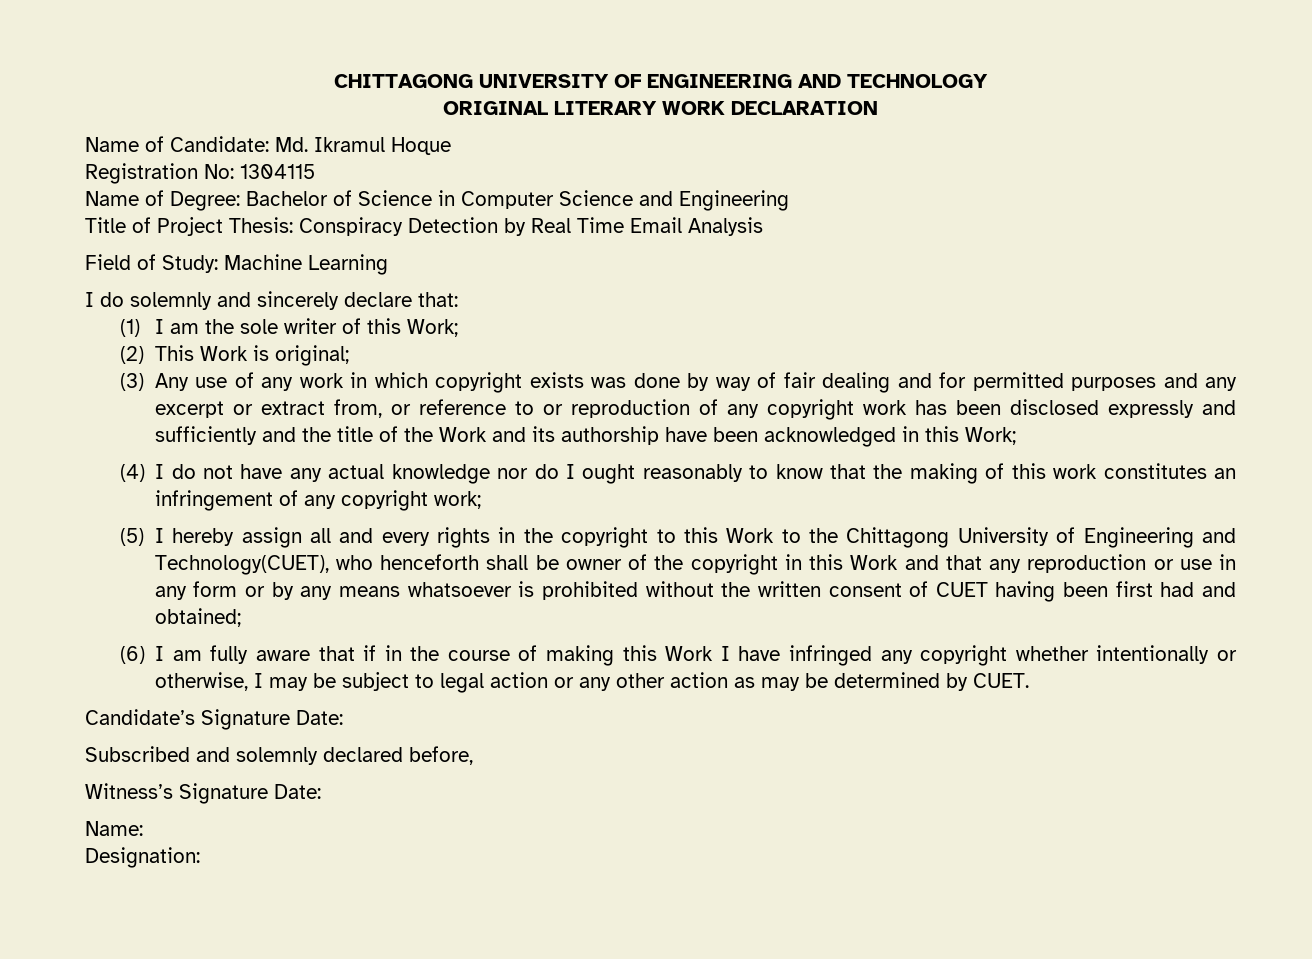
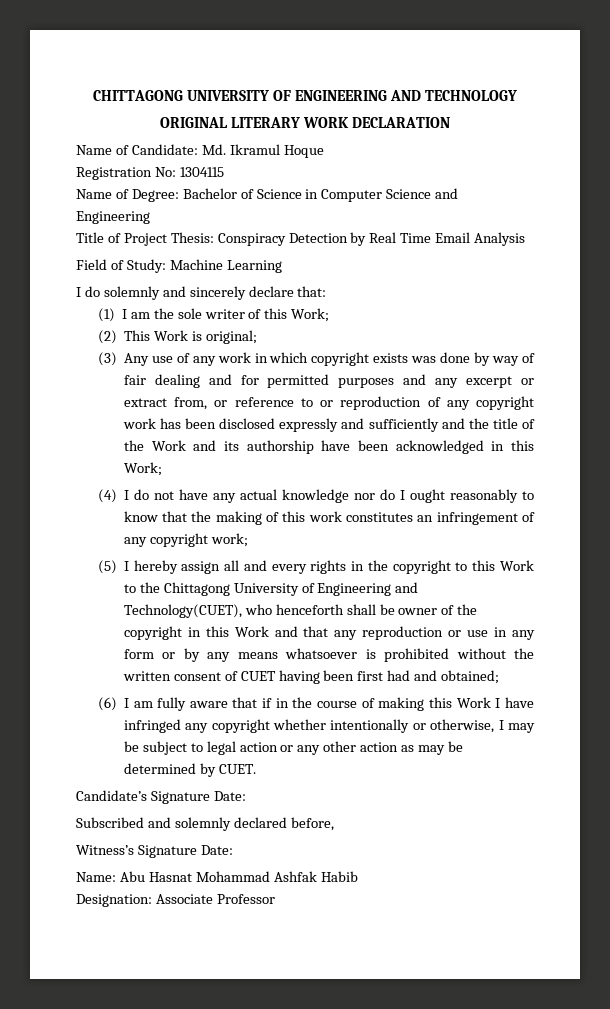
(143, 828) none -> [119,871,358,882] Abu Hasnat Mohammad Ashfak Habib
(200, 857) none -> [155,894,275,904] Associate Professor

